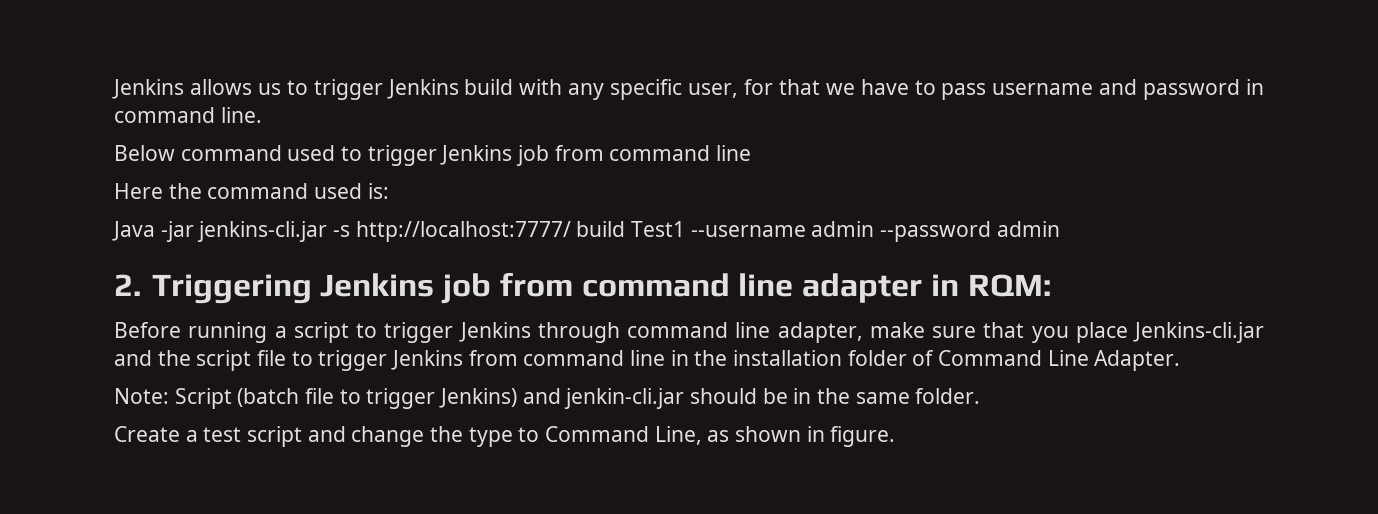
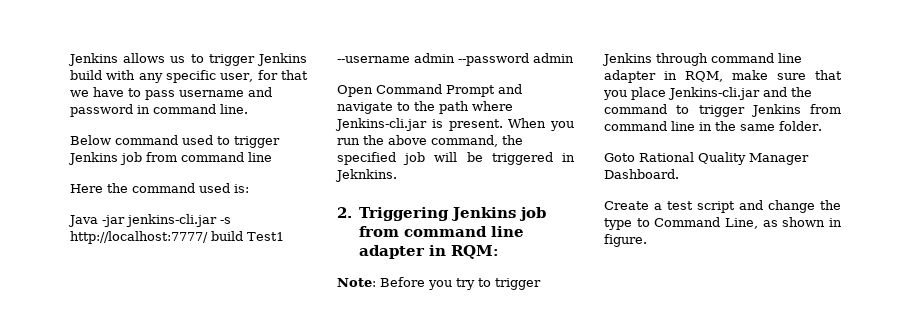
(1060, 229) none -> [337,84,522,97] [337,101,513,114] [335,118,574,131] [337,135,523,147] [337,152,575,165] [335,169,397,182] // Open Command Prompt and navigate to the path where Jenkins-cli.jar is present. When you run the above command, the specified job will be triggered in Jeknkins.
[114,322,349,343] Before running a script -> [337,277,475,290] Note: Before you try
[777,322,863,343] adapter, -> [604,70,723,83] adapter in RQM,
[196,350,287,371] script file -> [604,104,667,114] command
[733,350,1181,371] [114,388,981,409] installation folder of Command Line Adapter. // Note: Script (batch file to trigger Jenkins) and jenkin-cli.jar should be in the same folder. -> [740,121,822,131] [604,152,809,165] [604,169,679,179] same folder. // Goto Rational Quality Manager Dashboard.

